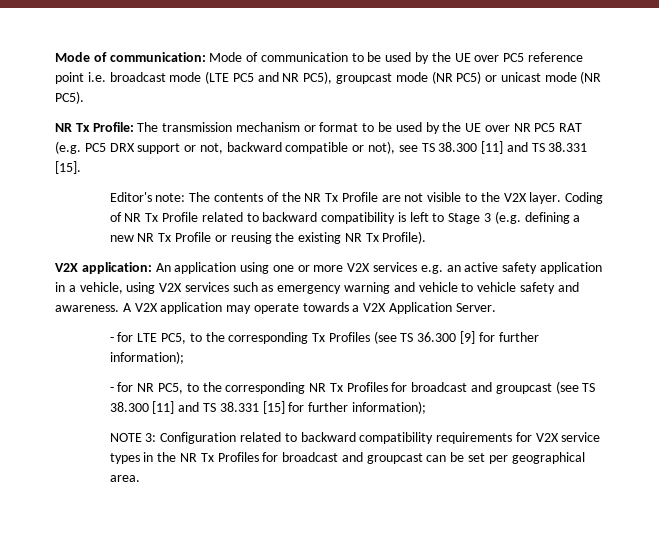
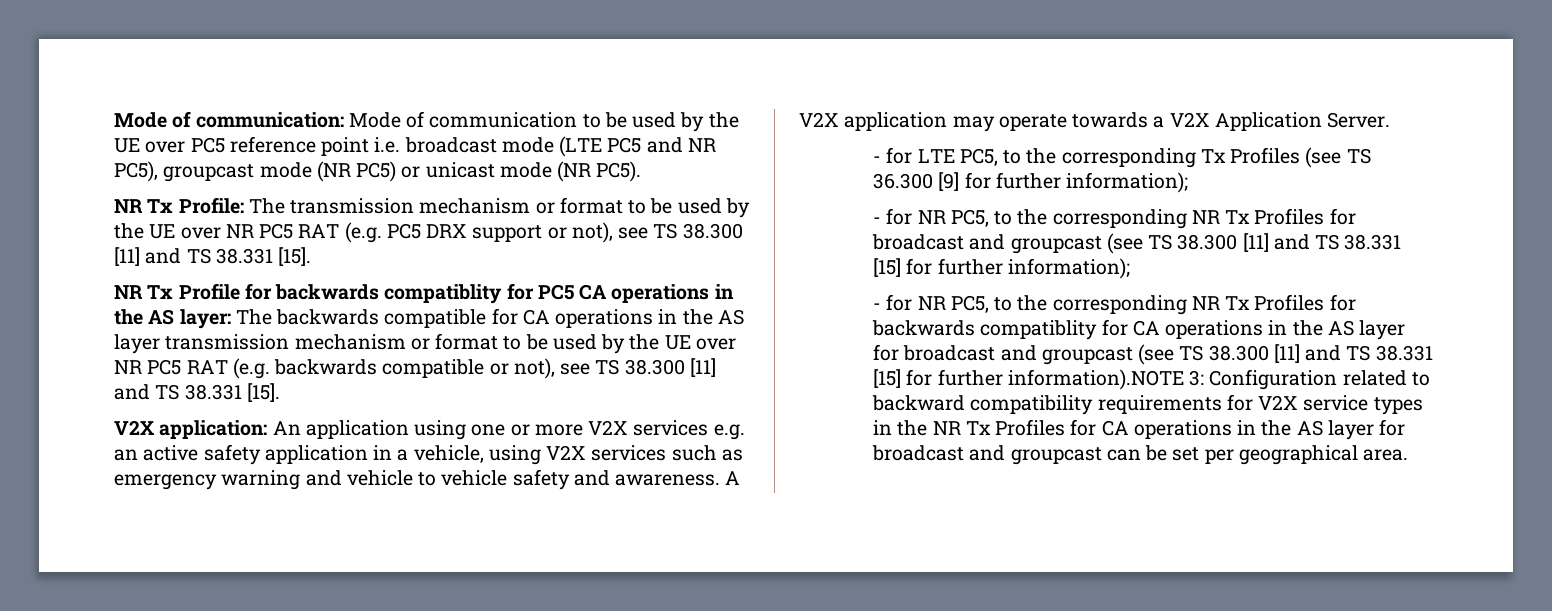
[199,142,282,154] not, backward -> [571,222,743,243] [114,247,312,266] [114,283,734,304] [114,308,744,329] [114,333,736,354] [114,358,378,379] not), see TS 38.300 [11] and TS 38.331 [15]. // NR Tx Profile for backwards compatiblity for PC5 CA operations in the AS layer: The backwards compatible for CA operations in the AS layer transmission mechanism or format to be used by the UE over NR PC5 RAT (e.g. backwards
[109,192,604,204] [109,211,581,224] [109,231,427,244] // Editor's note: The contents of the NR Tx Profile are not visible to the V2X layer. Coding of NR Tx Profile related to backward compatibility is left to Stage 3 (e.g. defining a new NR Tx Profile or reusing the existing NR Tx Profile). -> (280, 392) none
[109,433,142,442] NOTE -> [872,294,1356,315] [871,319,1406,340] [872,344,1433,365] [872,369,1184,390] - for NR PC5, to the corresponding NR Tx Profiles for backwards compatiblity for CA operations in the AS layer for broadcast and groupcast (see TS 38.300 [11] and TS 38.331 [15] for further information).NOTE
(279, 457) none -> [1101,419,1406,440] CA operations in the AS layer for

